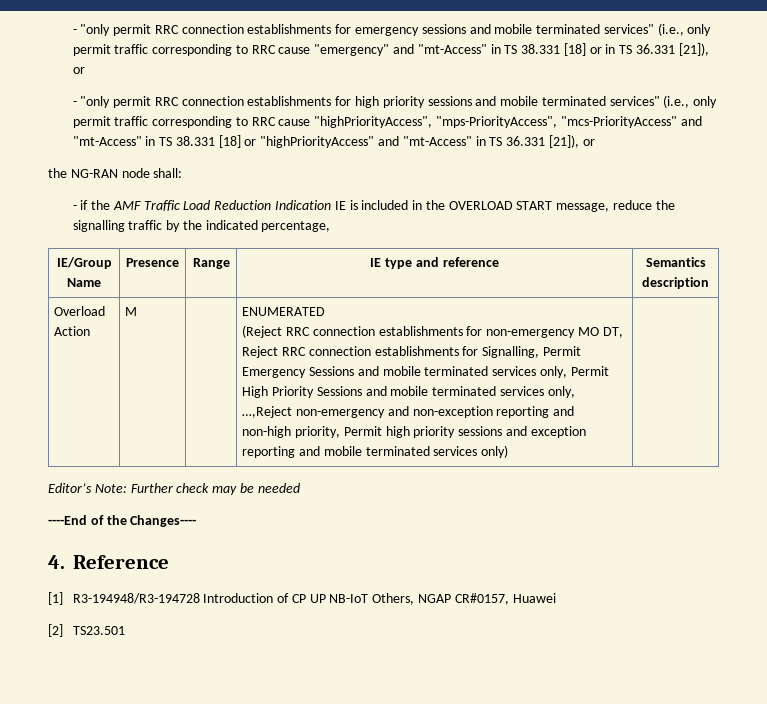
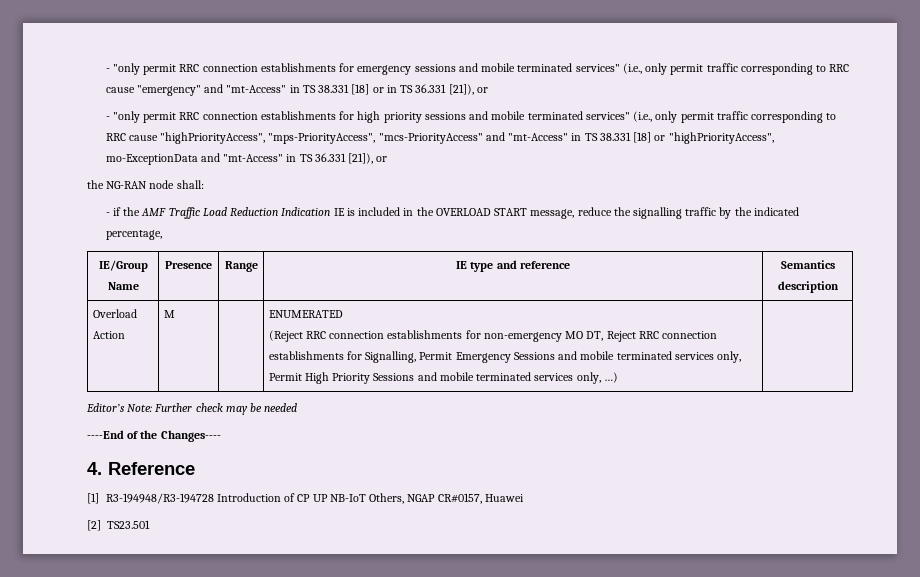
[260,136,375,148] "highPriorityAccess" -> [668,132,774,144] [105,154,198,165] "highPriorityAccess", mo-ExceptionData
[242,406,575,418] [242,426,586,438] [242,445,509,458] …,Reject non-emergency and non-exception reporting and non-high priority, Permit high priority sessions and exception reporting and mobile terminated services only) -> [603,372,618,383] …)

